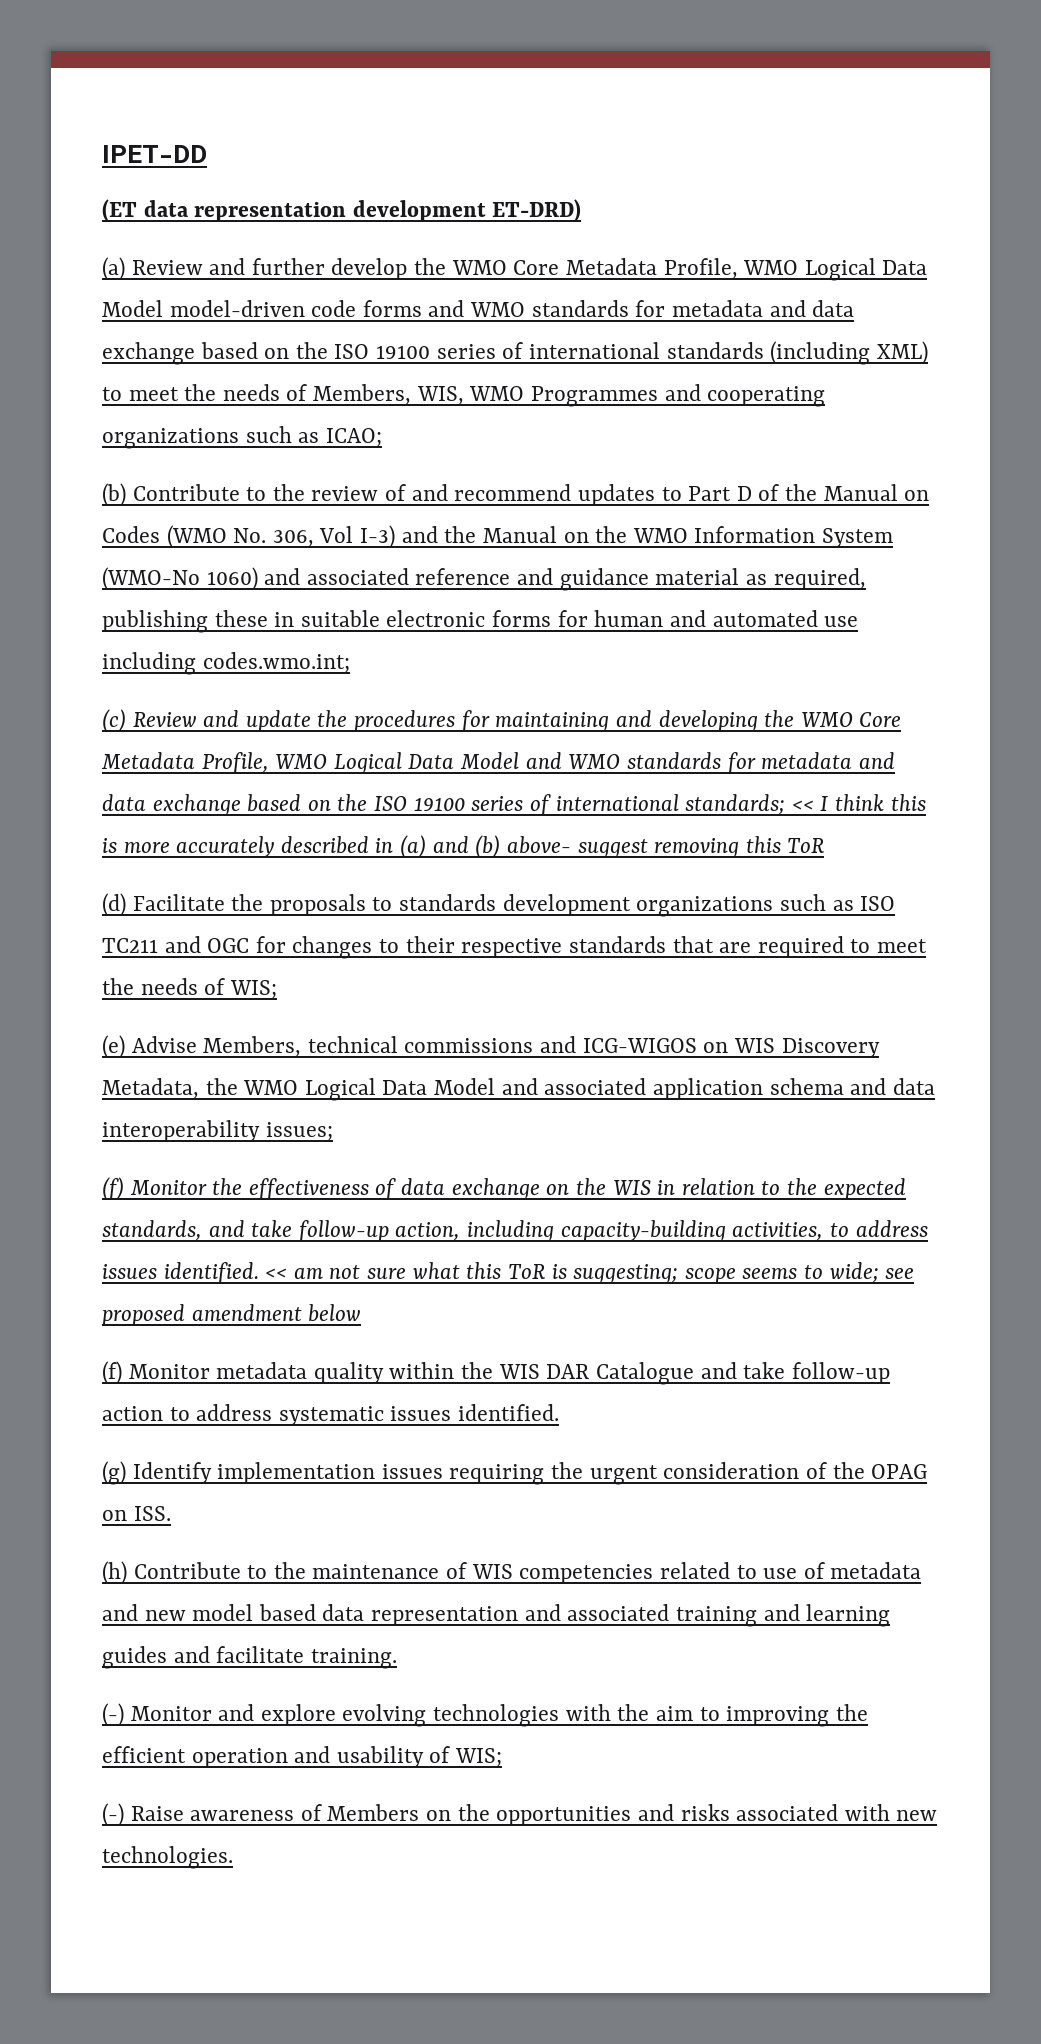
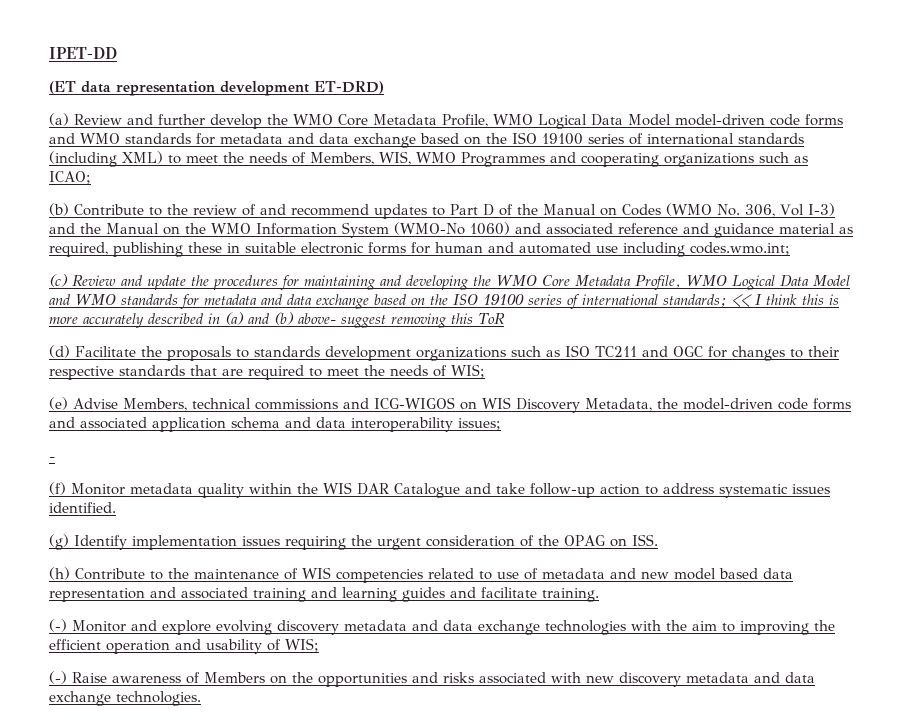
[243,1078,496,1101] WMO Logical Data Model -> [683,398,851,410] model-driven code forms
[102,1177,906,1201] [102,1220,928,1242] [102,1262,915,1284] [102,1304,362,1326] (f) Monitor the effectiveness of data exchange on the WIS in relation to the expected standards, and take follow-up action, including capacity-building activities, to address issues identified. << am not sure what this ToR is suggesting; scope seems to wide; see proposed amendment below -> [49,457,55,461] -
(427, 1715) none -> [277,620,540,635] discovery metadata and data exchange
(938, 1815) none -> [619,672,815,687] [49,691,111,706] discovery metadata and data exchange

